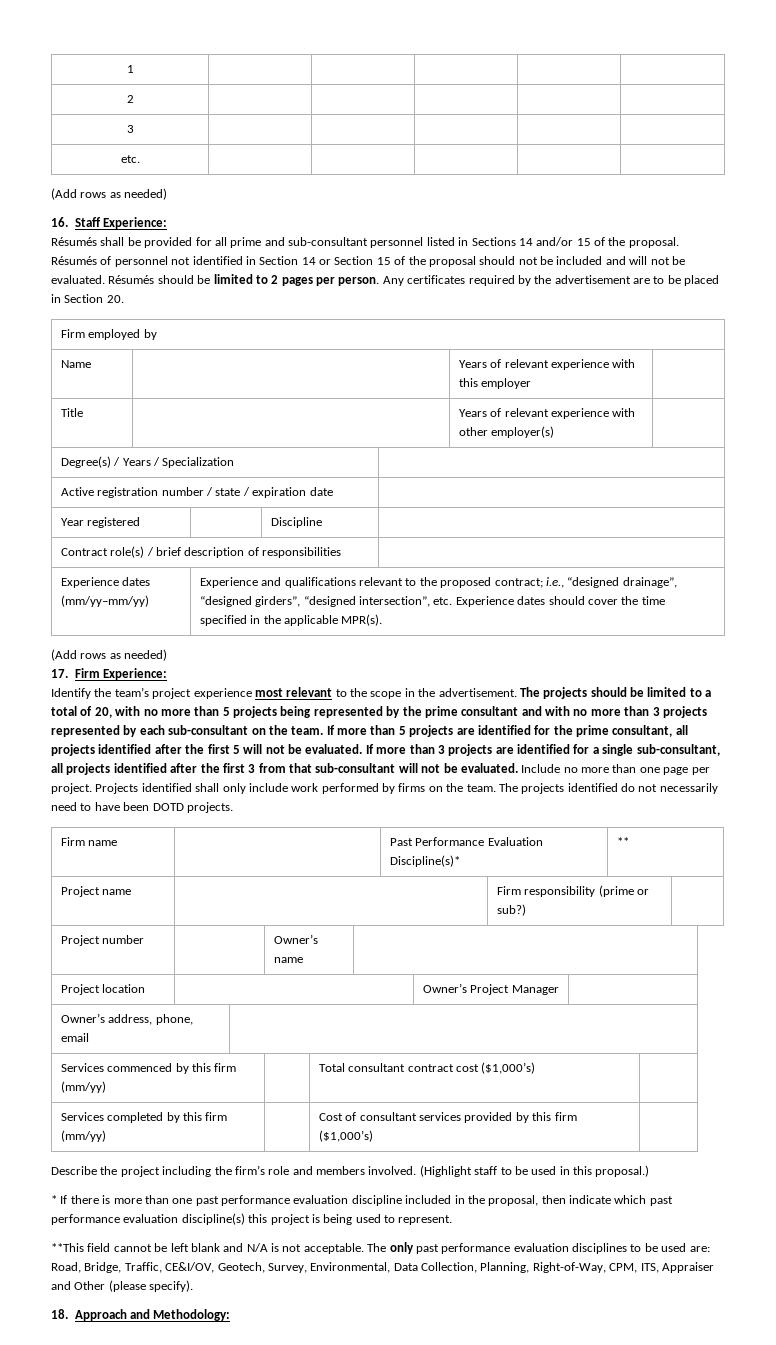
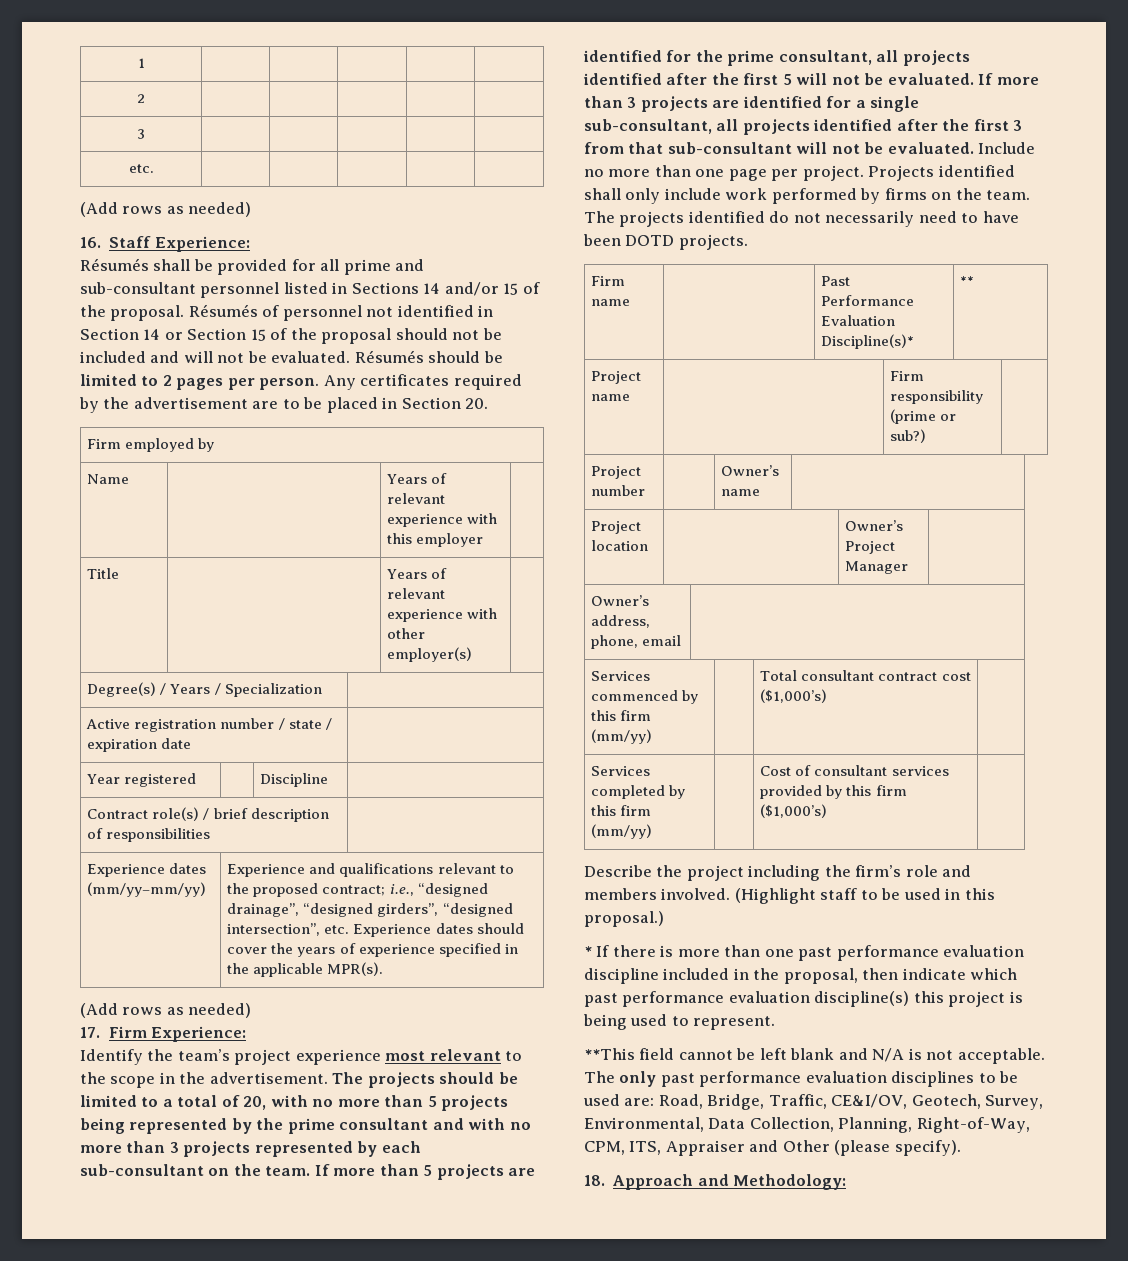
[641,596,665,605] time -> [297,943,435,957] years of experience

